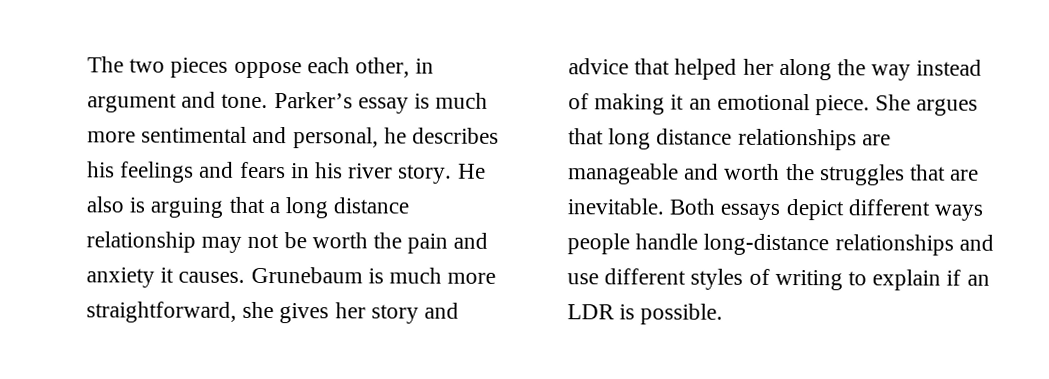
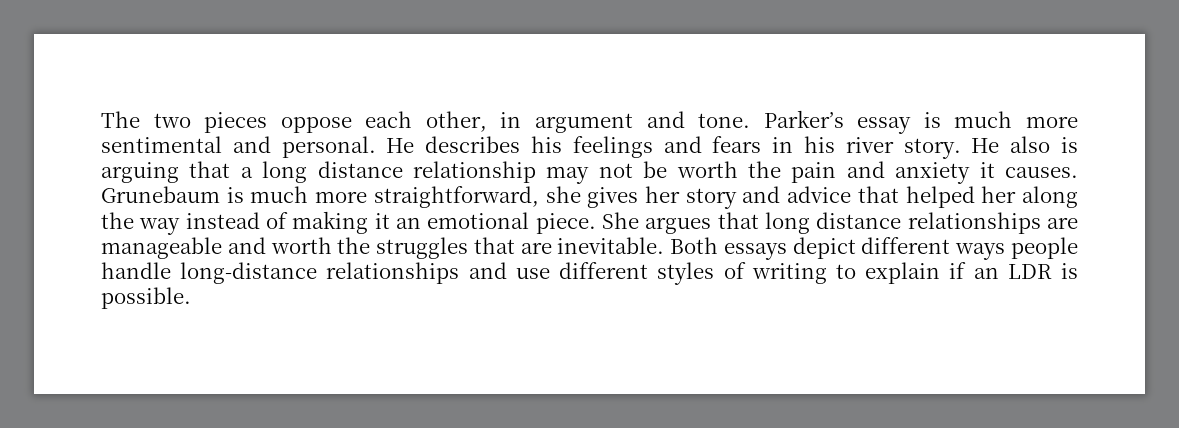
[292,127,407,149] personal, he -> [281,136,415,158] personal. He

